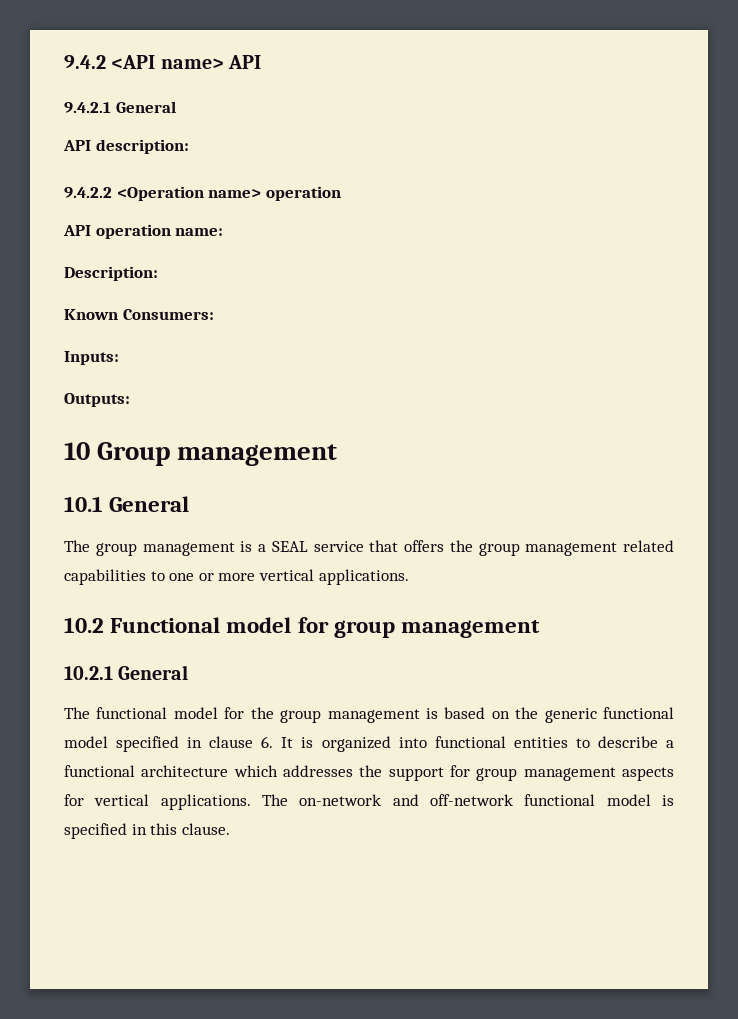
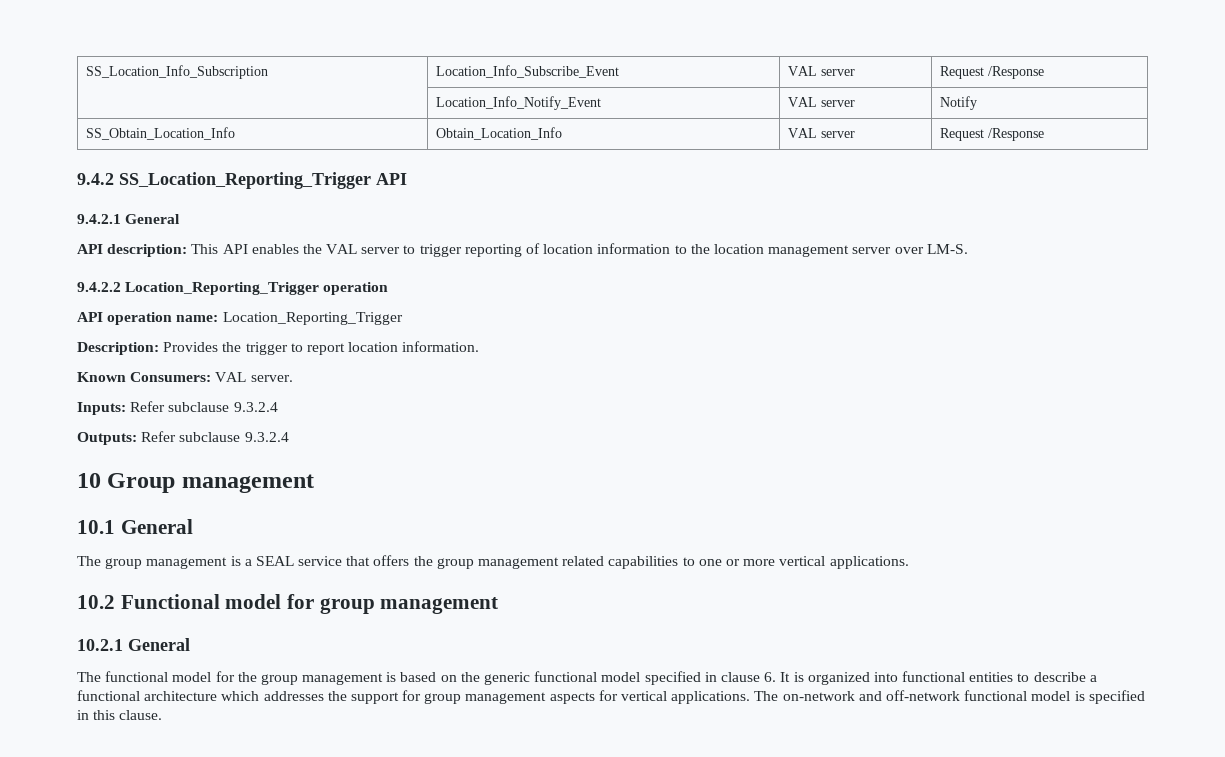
[64,55,224,69] 9.4.2 <API name> -> [85,65,268,79] [435,65,619,78] [787,66,855,76] [939,66,1044,79] [435,96,601,110] [787,97,855,107] [939,96,977,110] [85,127,235,140] [435,127,562,140] [787,128,855,138] [939,128,1044,141] [77,172,371,189] SS_Location_Info_Subscription | Location_Info_Subscribe_Event | VAL server | Request /Response // | Location_Info_Notify_Event | VAL server | Notify // SS_Obtain_Location_Info | Obtain_Location_Info | VAL server | Request /Response // 9.4.2 SS_Location_Reporting_Trigger
(189, 146) none -> [191,243,968,257] This API enables the VAL server to trigger reporting of location information to the location management server over LM-S.
[116,186,262,201] <Operation name> -> [125,282,320,295] Location_Reporting_Trigger
(224, 232) none -> [222,312,403,325] Location_Reporting_Trigger
(158, 273) none -> [163,341,480,355] Provides the trigger to report location information.
(214, 314) none -> [215,372,293,382] VAL server.
[64,393,130,407] // Outputs: -> [130,401,278,412] [77,431,289,445] Refer subclause 9.3.2.4 // Outputs: Refer subclause 9.3.2.4

